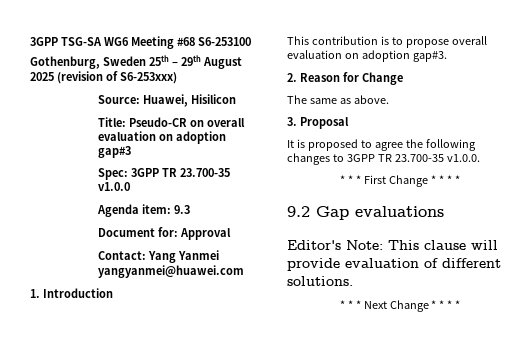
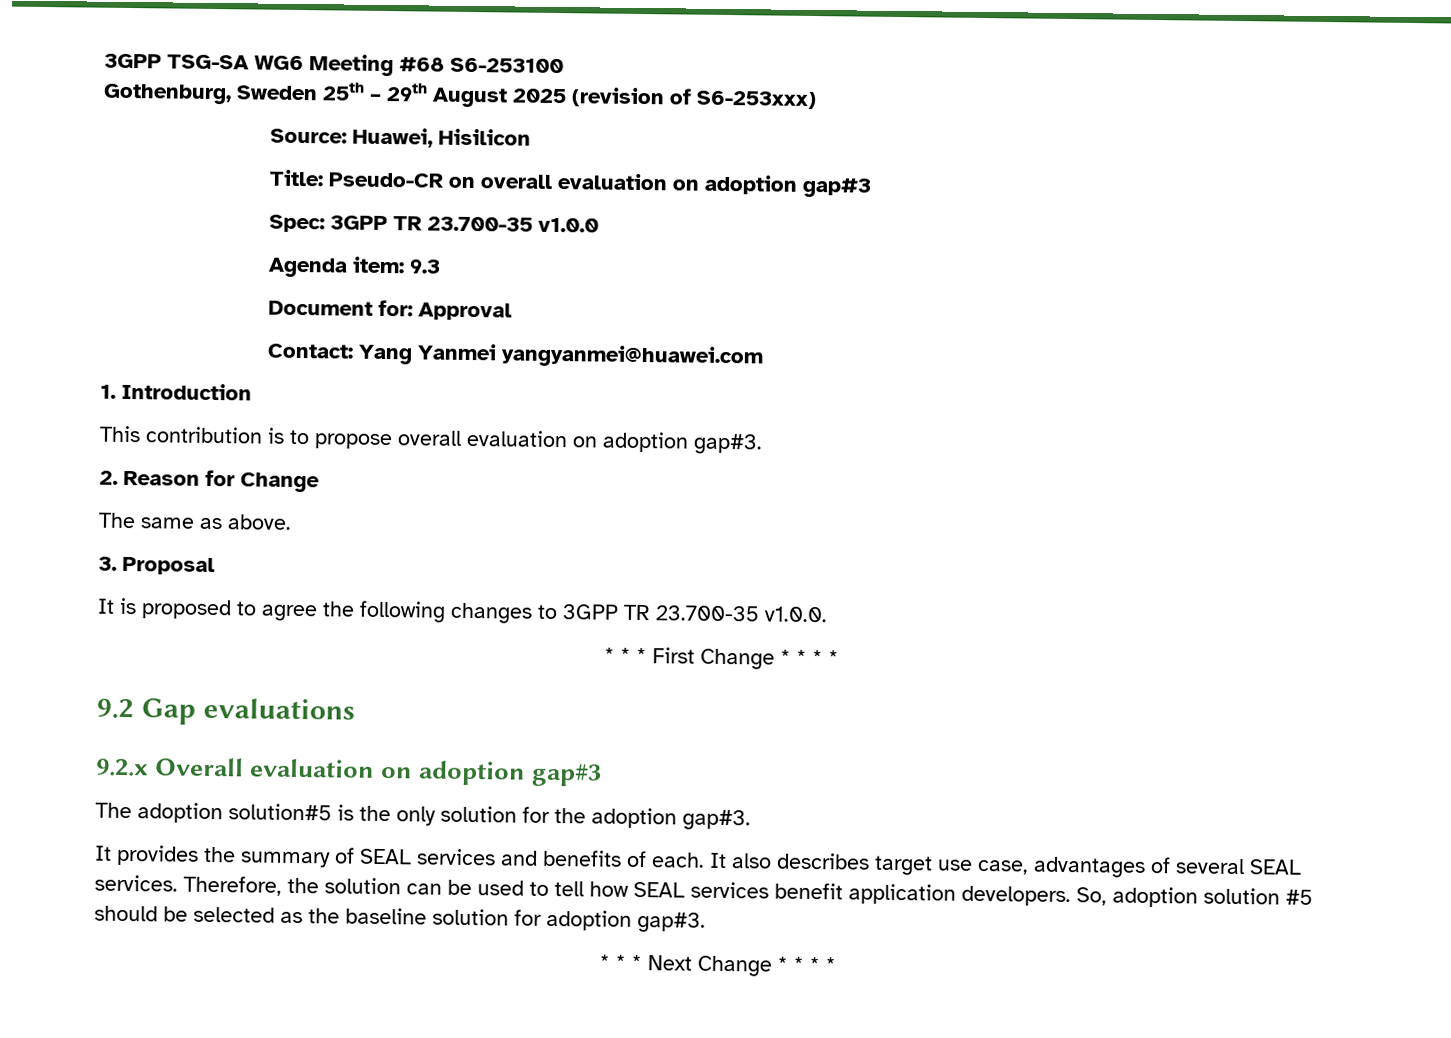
[287,240,498,250] [287,258,501,271] [287,276,353,286] Editor's Note: This clause will provide evaluation of different solutions. -> [95,757,603,787] [95,802,751,831] [94,844,1302,878] [94,874,1313,908] [94,905,706,933] 9.2.x Overall evaluation on adoption gap#3 // The adoption solution#5 is the only solution for the adoption gap#3. // It provides the summary of SEAL services and benefits of each. It also describes target use case, advantages of several SEAL services. Therefore, the solution can be used to tell how SEAL services benefit application developers. So, adoption solution #5 should be selected as the baseline solution for adoption gap#3.

